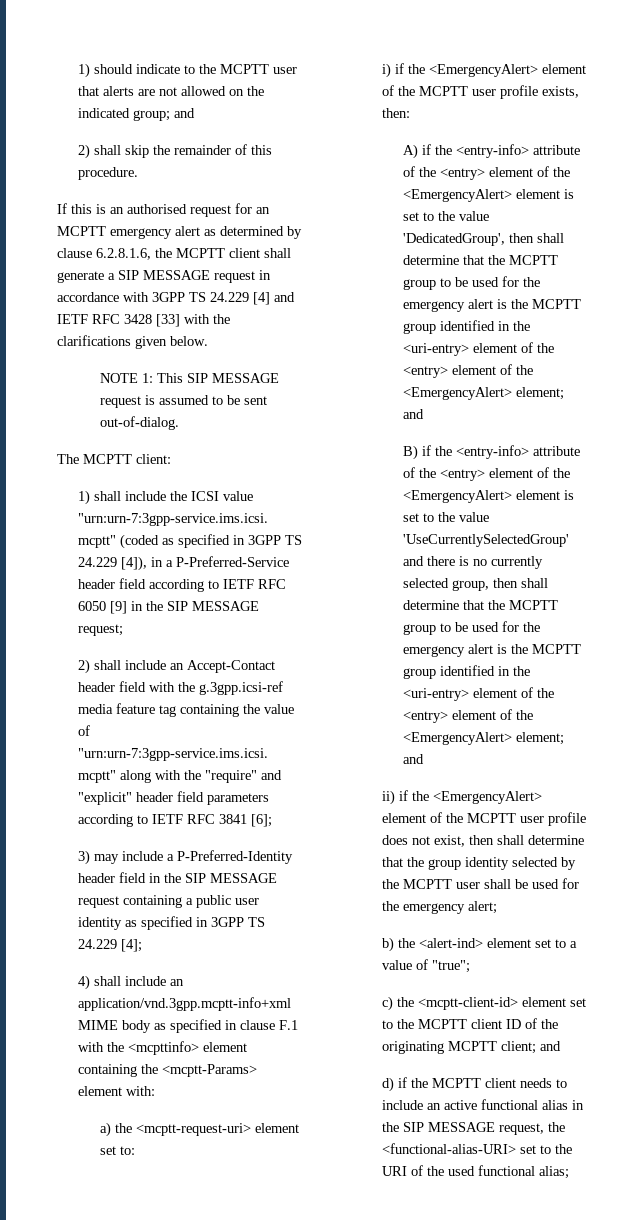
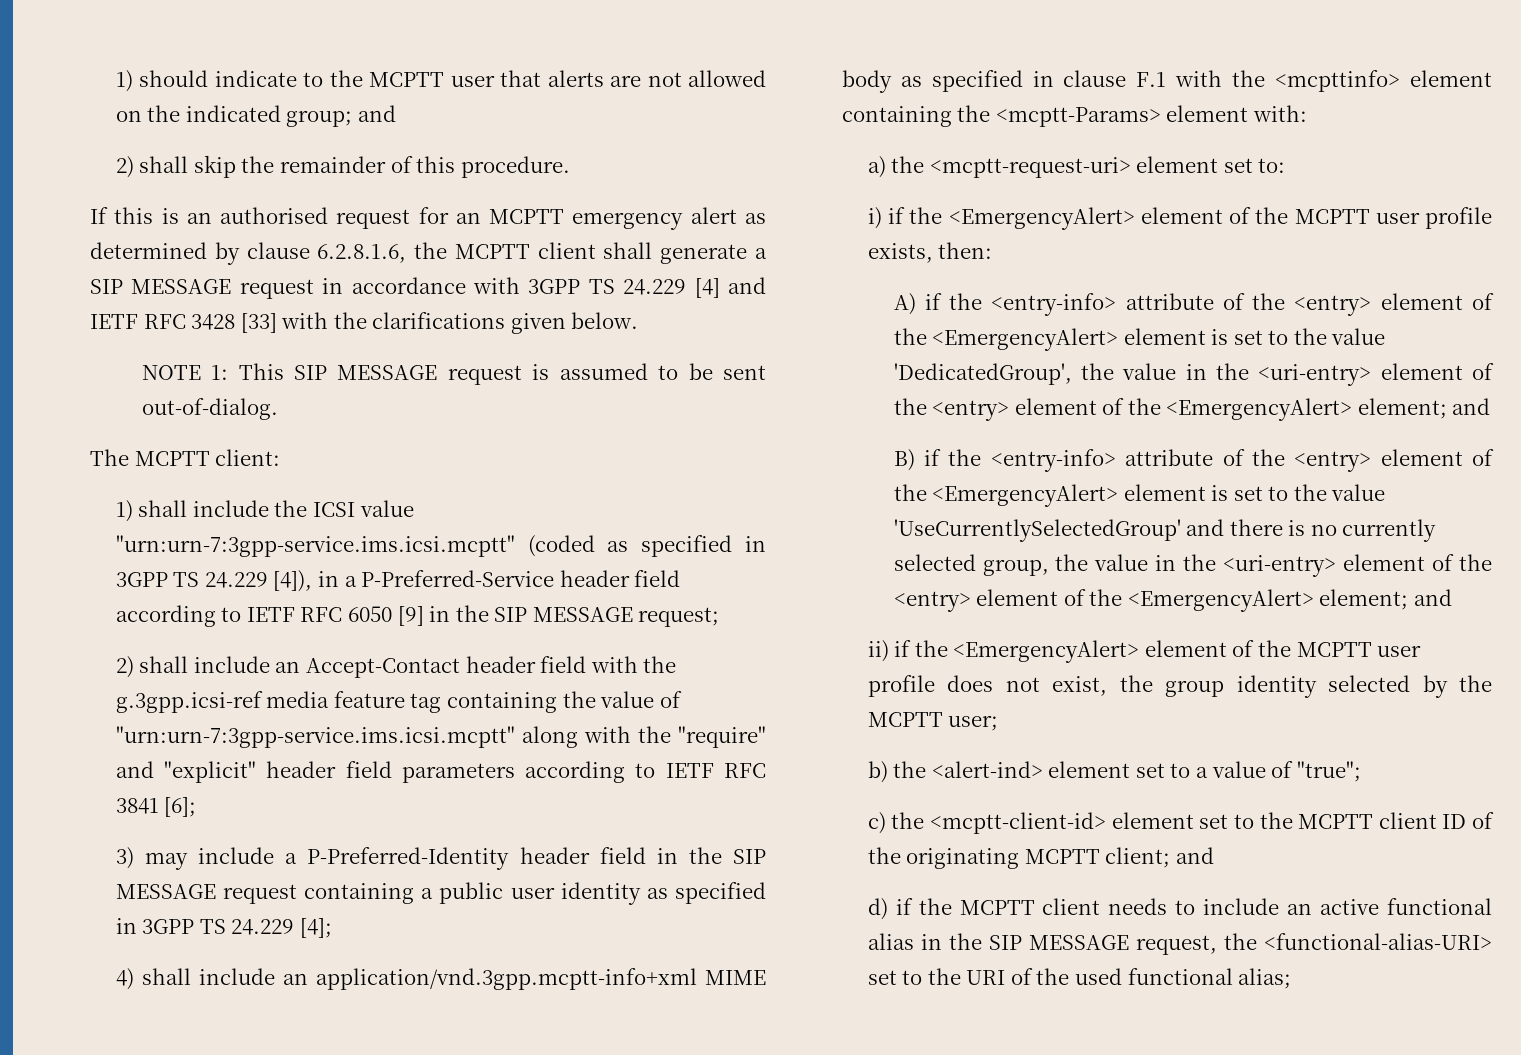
[509,233,565,243] [403,255,559,265] [403,276,541,290] [403,299,582,312] [403,320,496,334] then shall determine that the MCPTT group to be used for the emergency alert is the MCPTT group identified -> [1080,363,1177,380] the value
[493,578,549,588] [403,600,559,610] [403,621,541,635] [403,644,582,657] [403,665,496,679] then shall determine that the MCPTT group to be used for the emergency alert is the MCPTT group identified -> [1055,554,1149,571] the value
[468,835,584,845] [381,857,403,867] then shall determine that -> (1108, 686) none
[455,878,579,889] [381,901,497,914] user shall be used for the emergency alert; -> [948,715,999,731] user;

